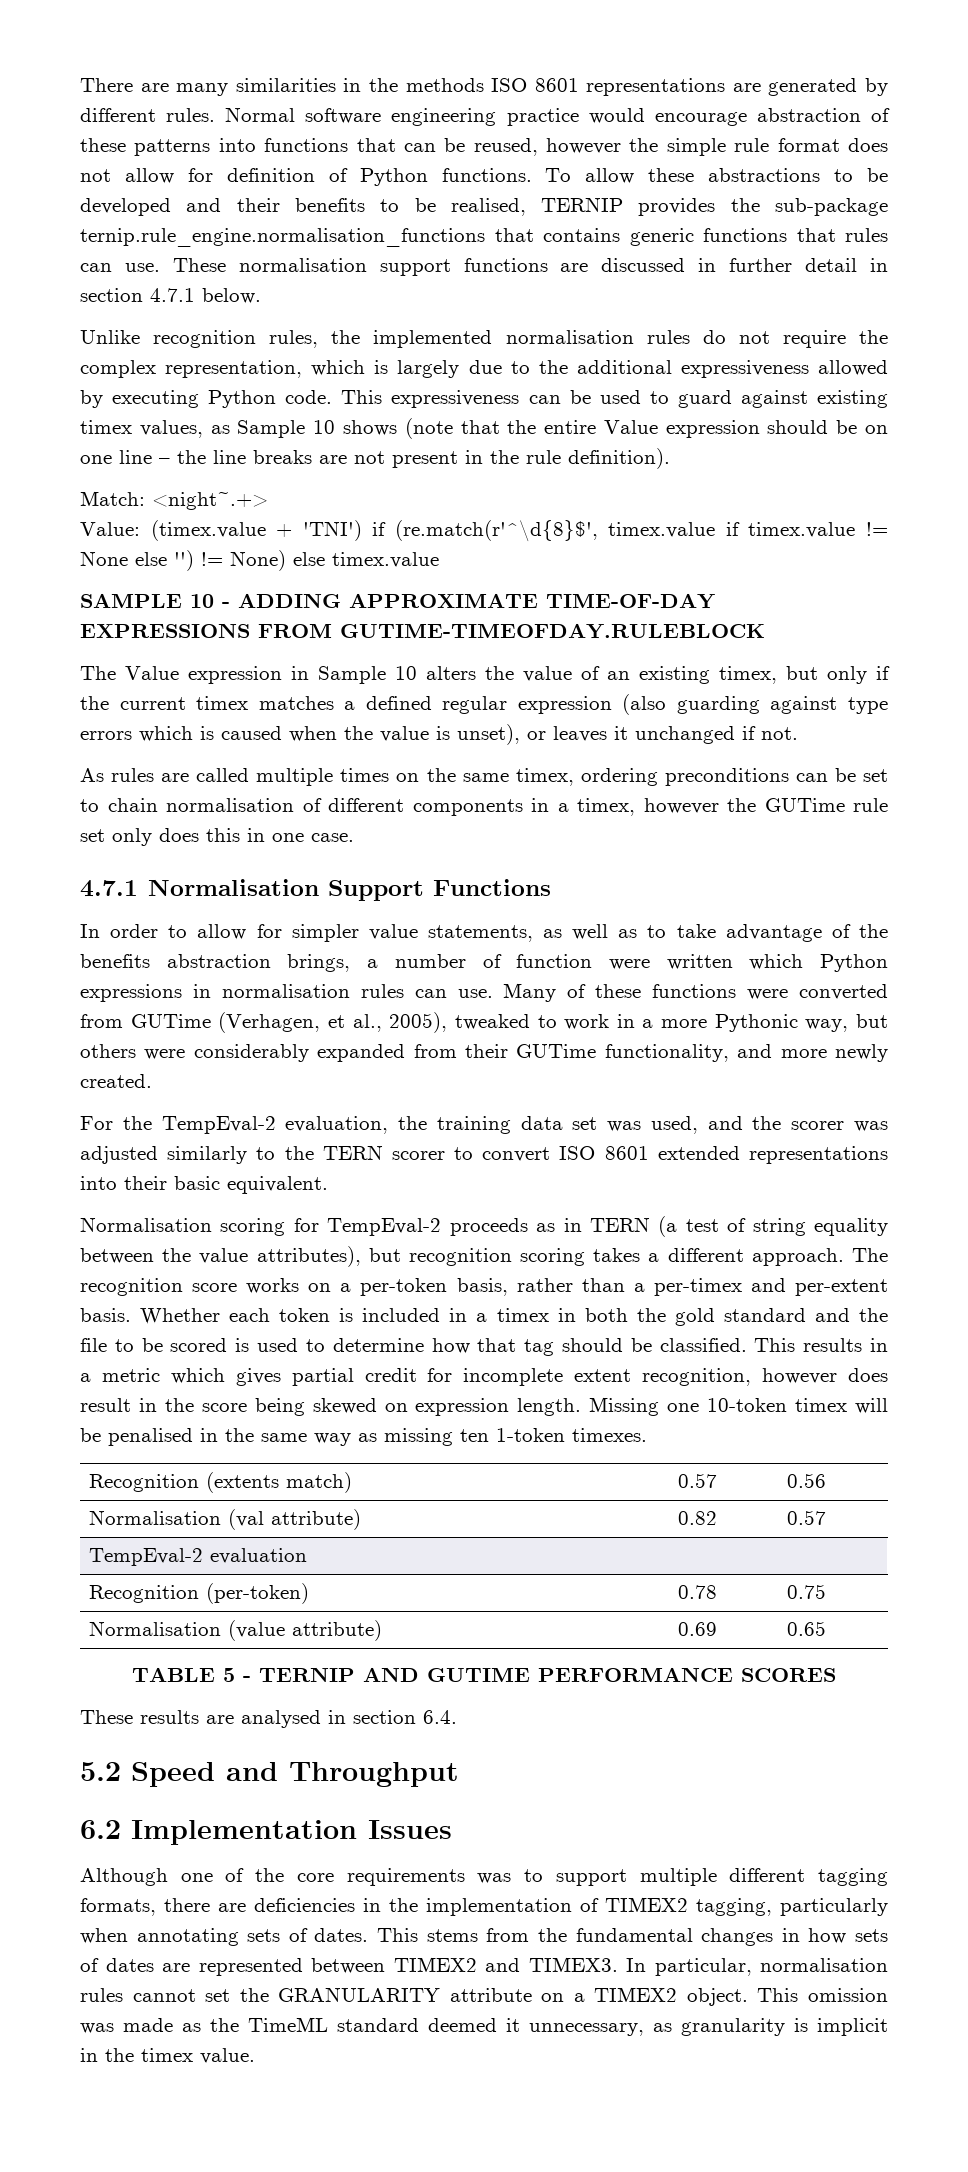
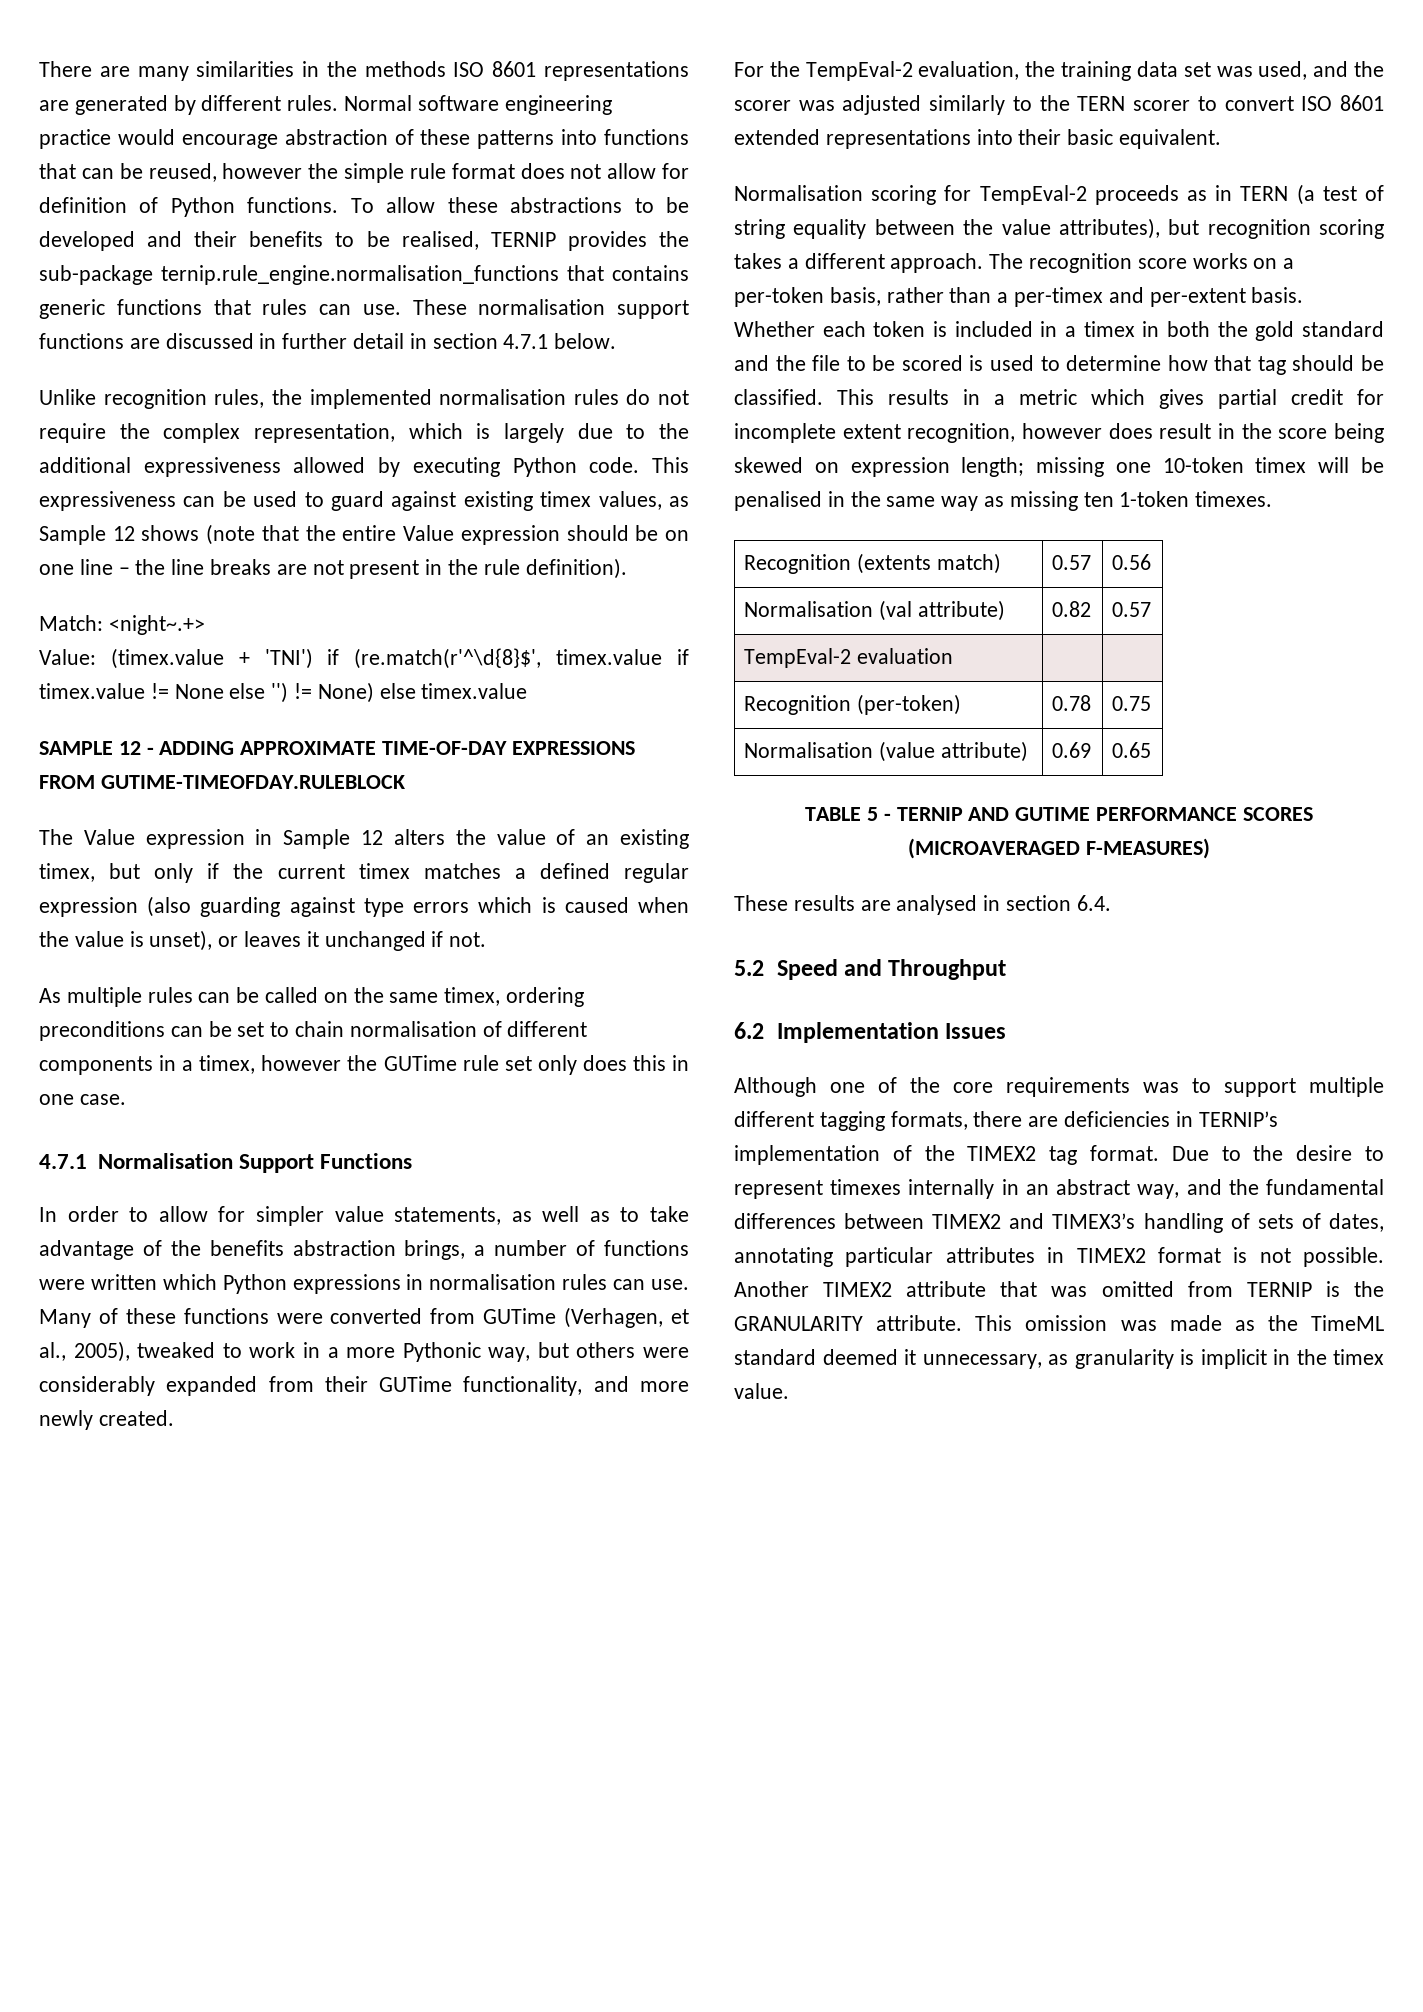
[313,420,336,434] 10 -> [112,526,135,541] 12
[190,594,214,608] 10 -> [118,741,141,755] 12
[395,666,417,680] 10 -> [361,830,384,845] 12
[111,768,390,786] rules are called multiple times -> [66,987,319,1007] multiple rules can be called
[516,954,593,968] function -> [604,1240,690,1256] functions
[517,1397,660,1416] length. Missing -> [961,457,1105,477] length; missing
(836, 1675) none -> [908,838,1210,859] (MICROAVERAGED F-MEASURES)
[389,1898,418,1912] the -> [1198,1111,1278,1127] TERNIP’s
[605,1897,888,1916] [80,1928,889,1946] [80,1957,888,1976] [80,1987,748,2006] TIMEX2 tagging, particularly when annotating sets of dates. This stems from the fundamental changes in how sets of dates are represented between TIMEX2 and TIMEX3. In particular, normalisation rules cannot set the GRANULARITY attribute on a TIMEX2 object. -> [924,1145,1384,1165] [734,1179,1384,1199] [734,1213,1384,1233] [734,1247,1384,1267] [734,1281,1384,1297] [734,1315,963,1331] the TIMEX2 tag format. Due to the desire to represent timexes internally in an abstract way, and the fundamental differences between TIMEX2 and TIMEX3’s handling of sets of dates, annotating particular attributes in TIMEX2 format is not possible. Another TIMEX2 attribute that was omitted from TERNIP is the GRANULARITY attribute.

